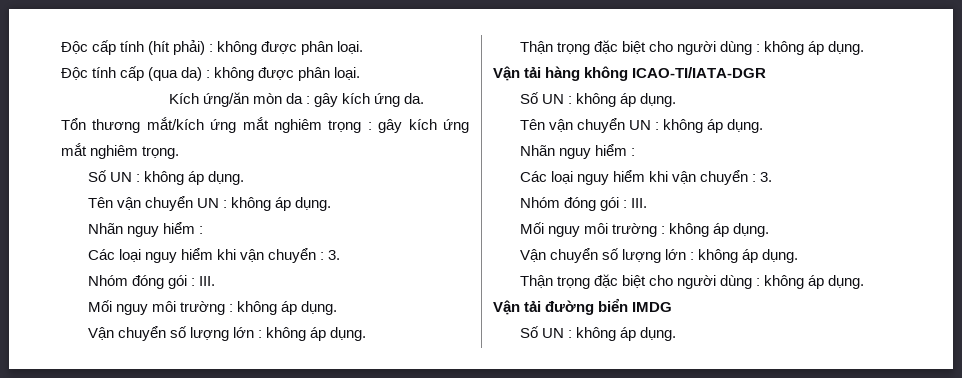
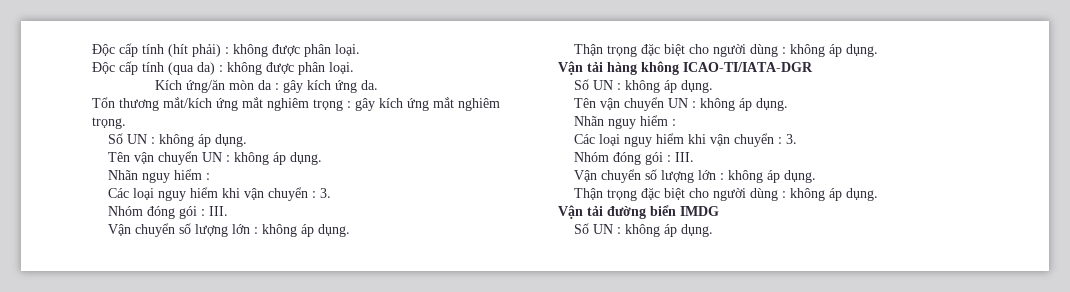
[92,66,145,81] tính cấp -> [119,61,164,75] cấp tính
[87,300,338,315] // Mối nguy môi trường : không áp dụng. -> (228, 211) none
[519,222,770,237] // Mối nguy môi trường : không áp dụng. -> (694, 157) none

